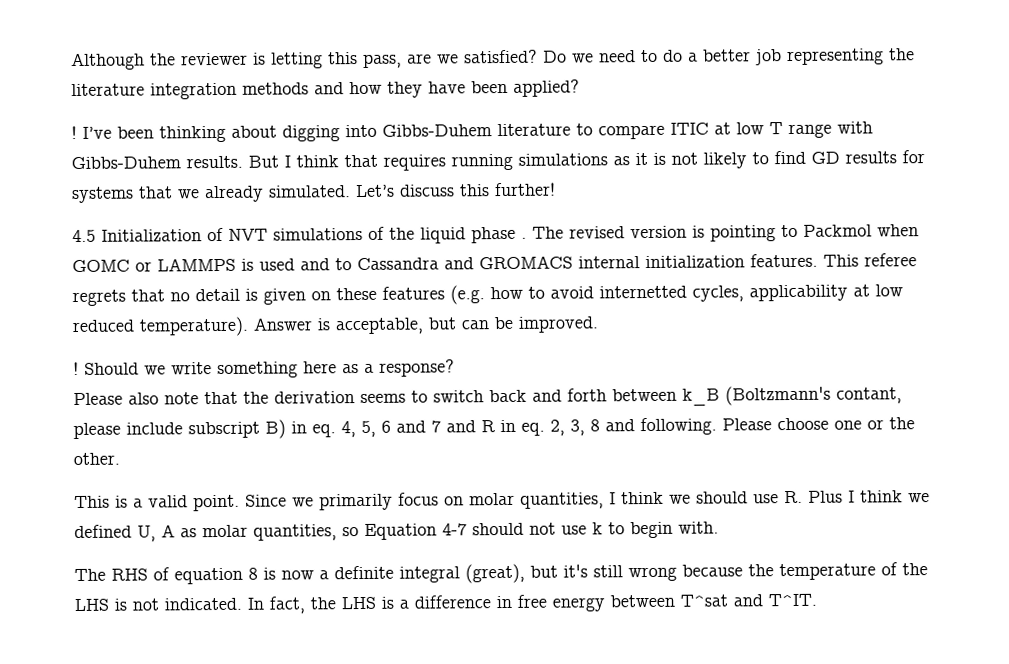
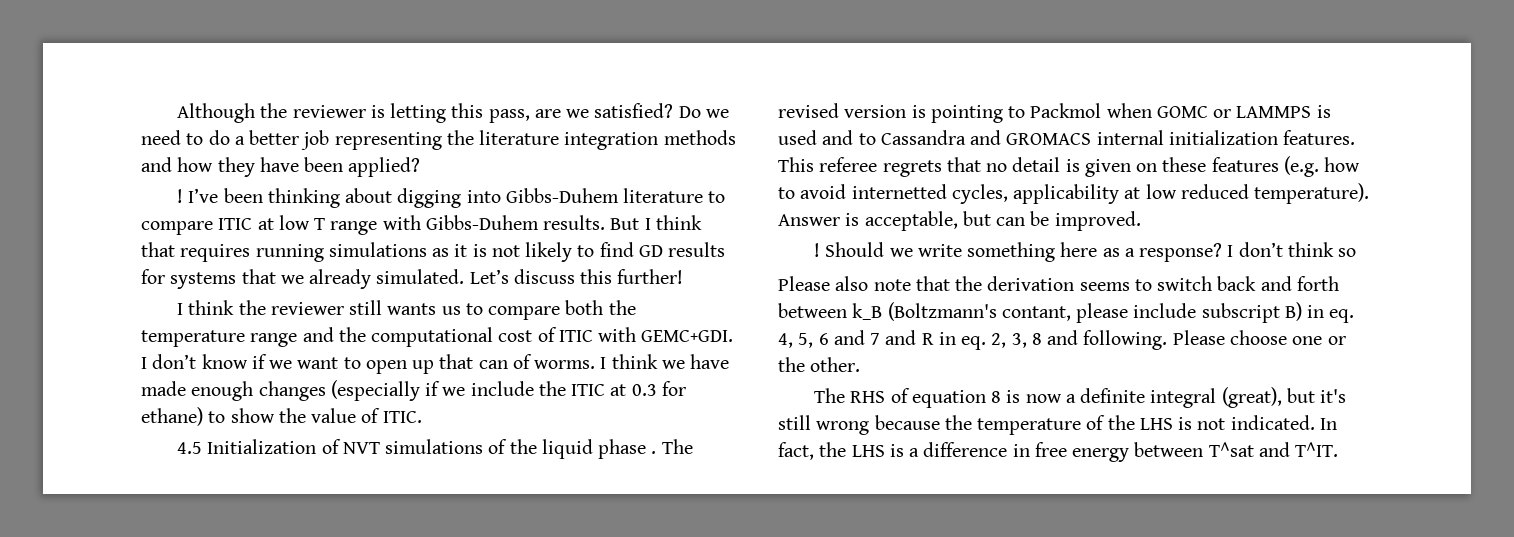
(556, 189) none -> [177,300,636,320] [141,327,734,347] [141,354,730,374] [141,380,686,401] [141,407,422,426] // I think the reviewer still wants us to compare both the temperature range and the computational cost of ITIC with GEMC+GDI. I don’t know if we want to open up that can of worms. I think we have made enough changes (especially if we include the ITIC at 0.3 for ethane) to show the value of ITIC.
(455, 368) none -> [1227,242,1357,257] I don’t think so
[74,490,930,512] [74,521,719,542] // This is a valid point. Since we primarily focus on molar quantities, I think we should use R. Plus I think we defined U, A as molar quantities, so Equation 4-7 should not use k to begin with. -> (861, 364) none

